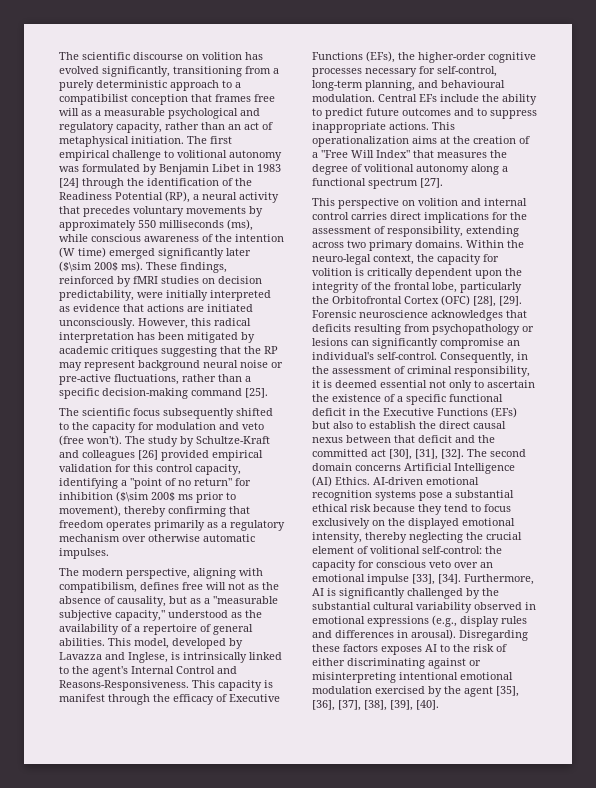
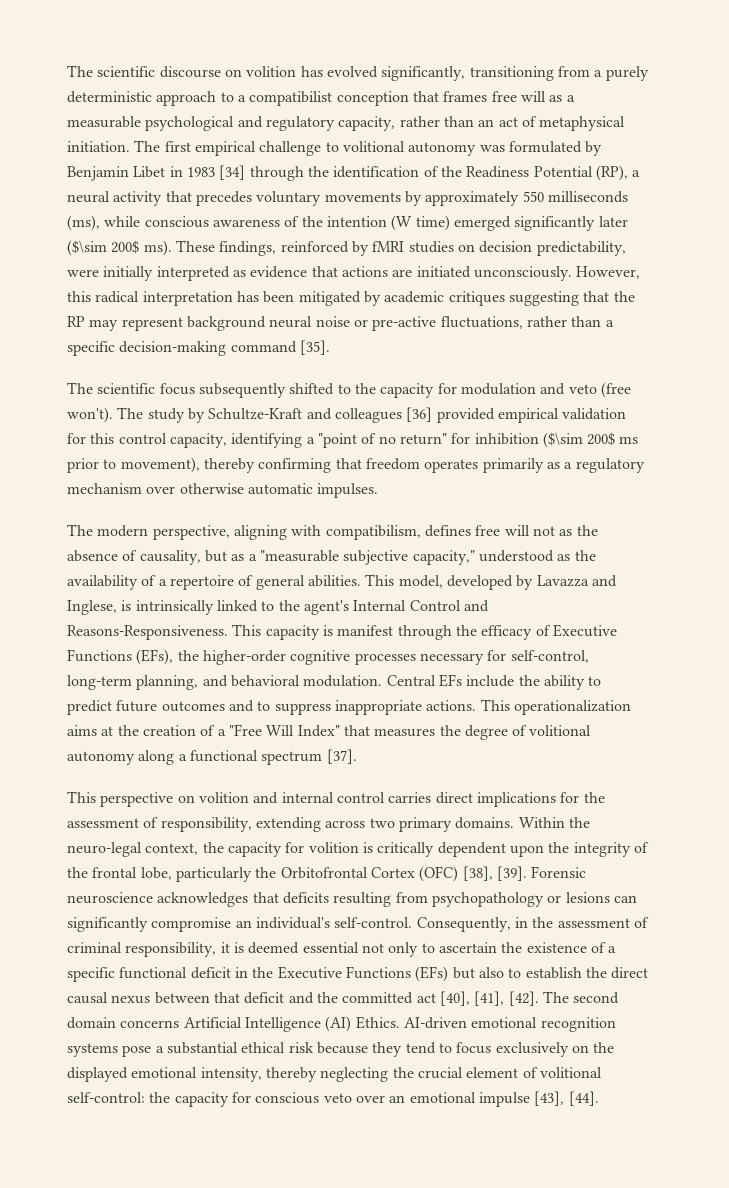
[59,178,79,188] [24] -> [219,165,246,180] [34]
[245,388,268,398] [25]. -> [299,340,330,355] [35].
[138,450,158,460] [26] -> [406,407,433,422] [36]
[441,80,505,88] behavioural -> [230,675,300,687] behavioral
[420,178,443,188] [27]. -> [326,749,357,764] [37].
[473,296,522,307] [28], [29]. -> [462,866,527,881] [38], [39].
[389,449,464,460] [30], [31], [32]. -> [439,991,539,1006] [40], [41], [42].
[412,574,534,585] [312,588,499,599] [312,602,536,613] [312,615,527,627] [312,629,528,641] [312,644,507,655] [312,658,481,669] [312,672,513,683] [312,686,519,697] [312,700,439,711] [33], [34]. Furthermore, AI is significantly challenged by the substantial cultural variability observed in emotional expressions (e.g., display rules and differences in arousal). Disregarding these factors exposes AI to the risk of either discriminating against or misinterpreting intentional emotional modulation exercised by the agent [35], [36], [37], [38], [39], [40]. -> [534,1091,599,1106] [43], [44].

